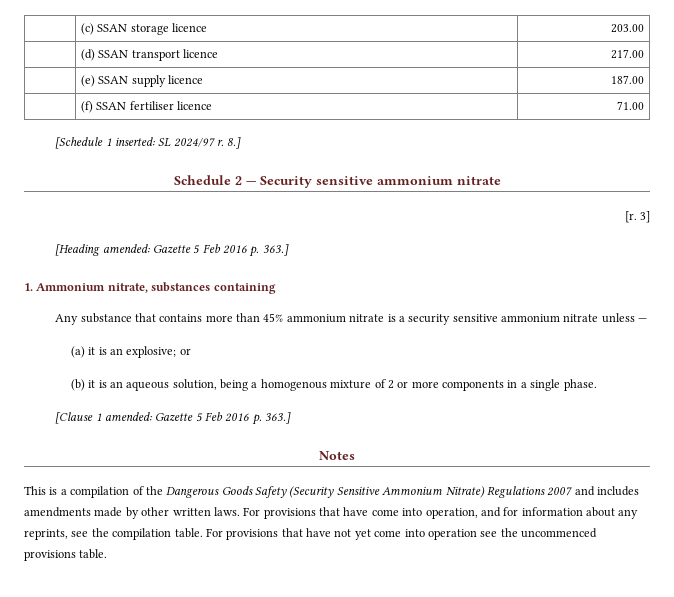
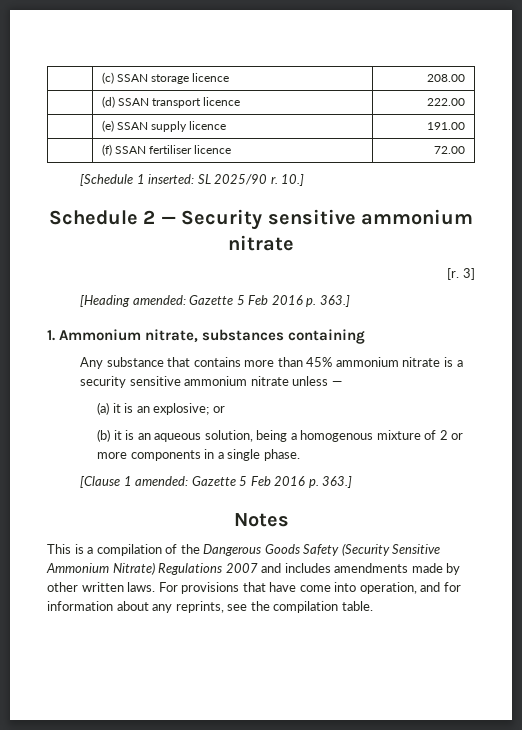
[611,24,645,33] 203.00 -> [427,74,466,82] 208.00
[611,49,645,59] 217.00 -> [427,98,466,106] 222.00
[611,75,645,84] 187.00 -> [427,122,466,130] 191.00
[617,101,645,110] 71.00 -> [434,146,466,154] 72.00
[173,137,242,149] 2024/97 r. 8.] -> [214,174,305,186] 2025/90 r. 10.]
[205,528,597,540] [24,549,108,561] For provisions that have not yet come into operation see the uncommenced provisions table. -> (373, 606) none

